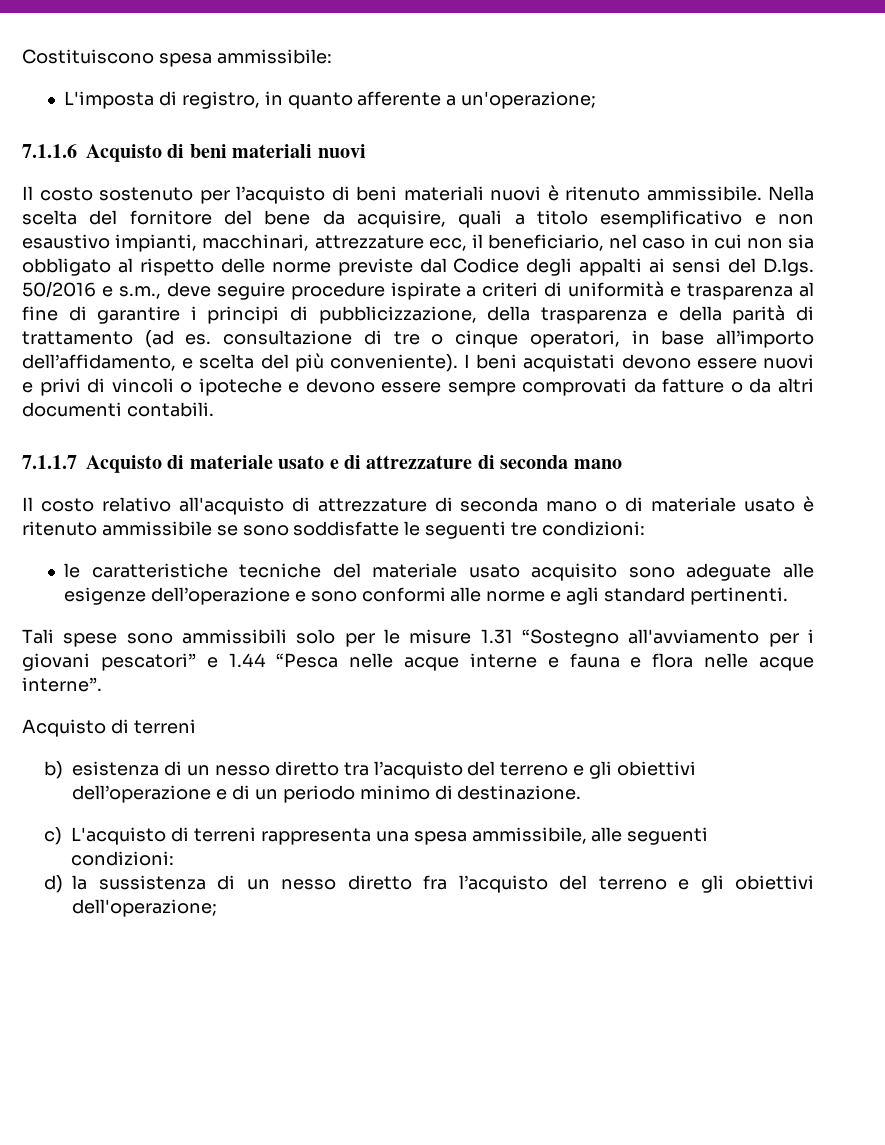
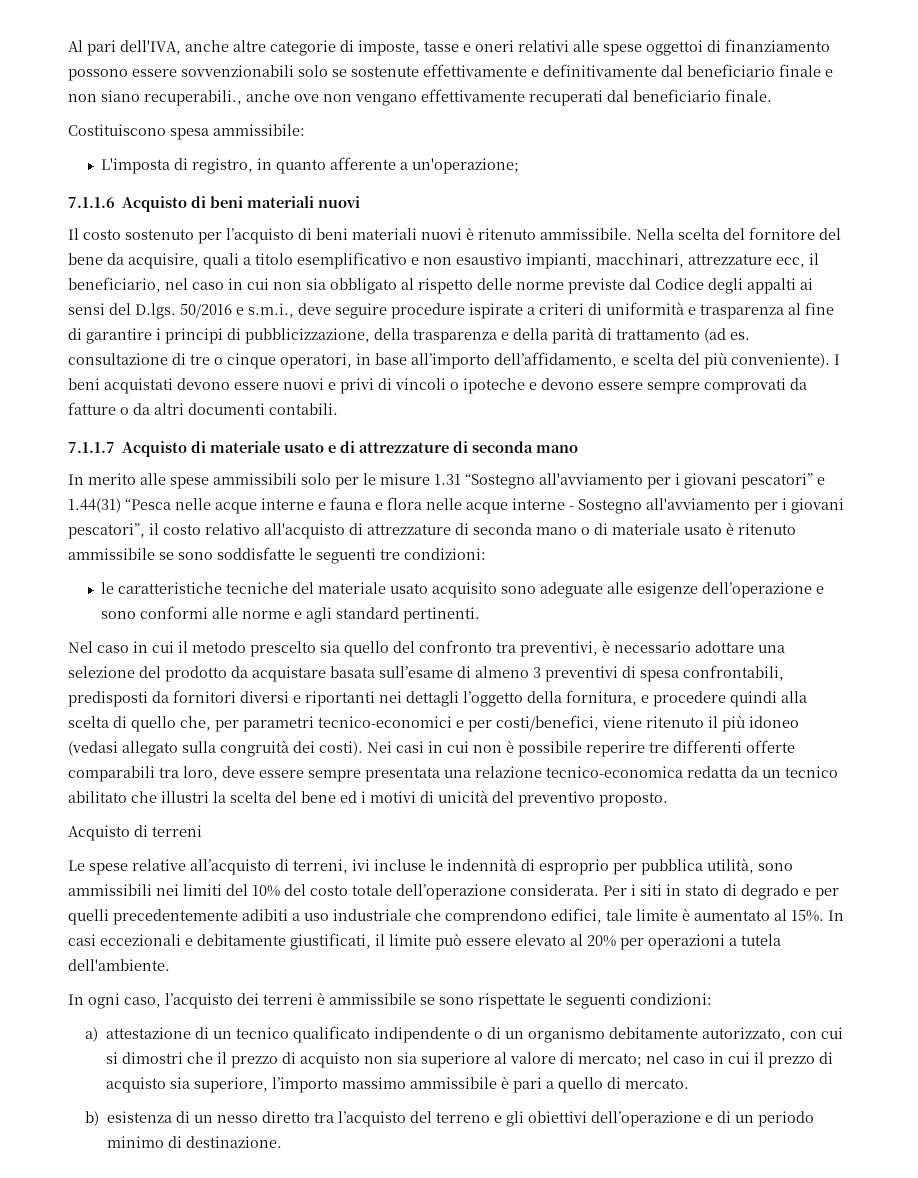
(22, 56) none -> [68,39,830,56] [68,64,833,81] [68,89,772,106] Al pari dell'IVA, anche altre categorie di imposte, tasse e oneri relativi alle spese oggettoi di finanziamento possono essere sovvenzionabili solo se sostenute effettivamente e definitivamente dal beneficiario finale e non siano recuperabili., anche ove non vengano effettivamente recuperati dal beneficiario finale. //
[118,286,161,299] s.m., -> [248,303,294,318] s.m.i.,
[22,497,33,511] Il -> [68,473,825,489] [68,497,844,514] [68,523,159,539] In merito alle spese ammissibili solo per le misure 1.31 “Sostegno all'avviamento per i giovani pescatori” e 1.44(31) “Pesca nelle acque interne e fauna e flora nelle acque interne - Sostegno all'avviamento per i giovani pescatori”, il
[22,629,814,647] [22,653,814,671] [22,677,102,692] [22,719,196,737] Tali spese sono ammissibili solo per le misure 1.31 “Sostegno all'avviamento per i giovani pescatori” e 1.44 “Pesca nelle acque interne e fauna e flora nelle acque interne”. // Acquisto di terreni -> [68,640,785,657] [68,665,784,682] [68,690,807,707] [68,715,799,732] [68,740,795,757] [68,766,838,782] [68,790,668,807] [68,825,202,841] [68,858,793,875] [68,884,839,900] [68,908,844,925] [68,933,781,950] [68,959,170,971] [68,992,712,1009] [85,1026,843,1043] [105,1052,833,1068] [105,1076,689,1093] Nel caso in cui il metodo prescelto sia quello del confronto tra preventivi, è necessario adottare una selezione del prodotto da acquistare basata sull’esame di almeno 3 preventivi di spesa confrontabili, predisposti da fornitori diversi e riportanti nei dettagli l’oggetto della fornitura, e procedere quindi alla scelta di quello che, per parametri tecnico-economici e per costi/benefici, viene ritenuto il più idoneo (vedasi allegato sulla congruità dei costi). Nei casi in cui non è possibile reperire tre differenti offerte comparabili tra loro, deve essere sempre presentata una relazione tecnico-economica redatta da un tecnico abilitato che illustri la scelta del bene ed i motivi di unicità del preventivo proposto. // Acquisto di terreni // Le spese relative all’acquisto di terreni, ivi incluse le indennità di esproprio per pubblica utilità, sono ammissibili nei limiti del 10% del costo totale dell’operazione considerata. Per i siti in stato di degrado e per quelli precedentemente adibiti a uso industriale che comprendono edifici, tale limite è aumentato al 15%. In casi eccezionali e debitamente giustificati, il limite può essere elevato al 20% per operazioni a tutela dell'ambiente. // In ogni caso, l’acquisto dei terreni è ammissibile se sono rispettate le seguenti condizioni: // a) attestazione di un tecnico qualificato indipendente o di un organismo debitamente autorizzato, con cui si dimostri che il prezzo di acquisto non sia superiore al valore di mercato; nel caso in cui il prezzo di acquisto sia superiore, l’importo massimo ammissibile è pari a quello di mercato.
[44,827,709,845] [71,851,175,866] [44,875,815,893] [72,899,218,917] // c) L'acquisto di terreni rappresenta una spesa ammissibile, alle seguenti condizioni: // d) la sussistenza di un nesso diretto fra l’acquisto del terreno e gli obiettivi dell'operazione; -> (282, 1142) none

